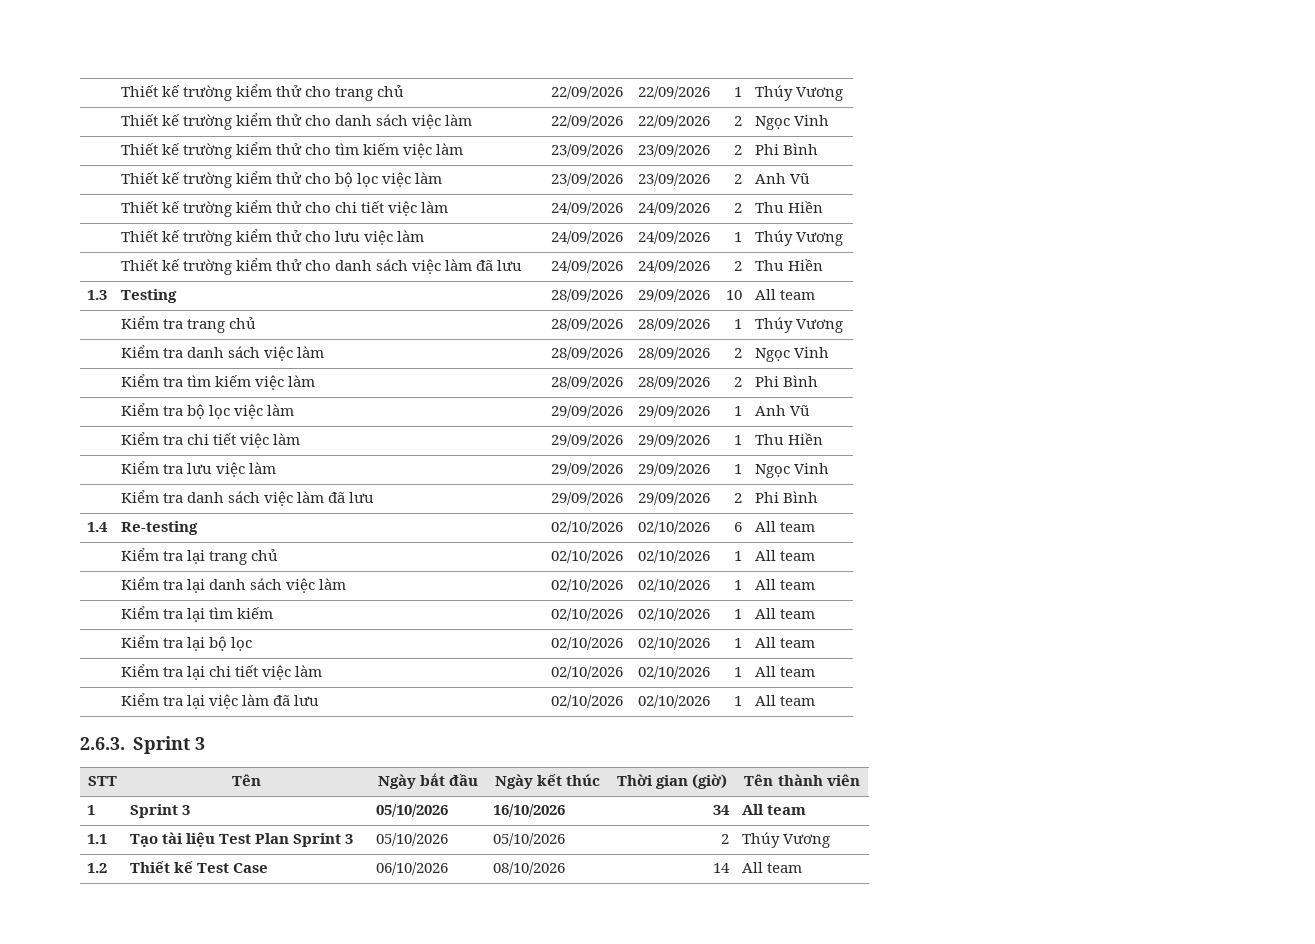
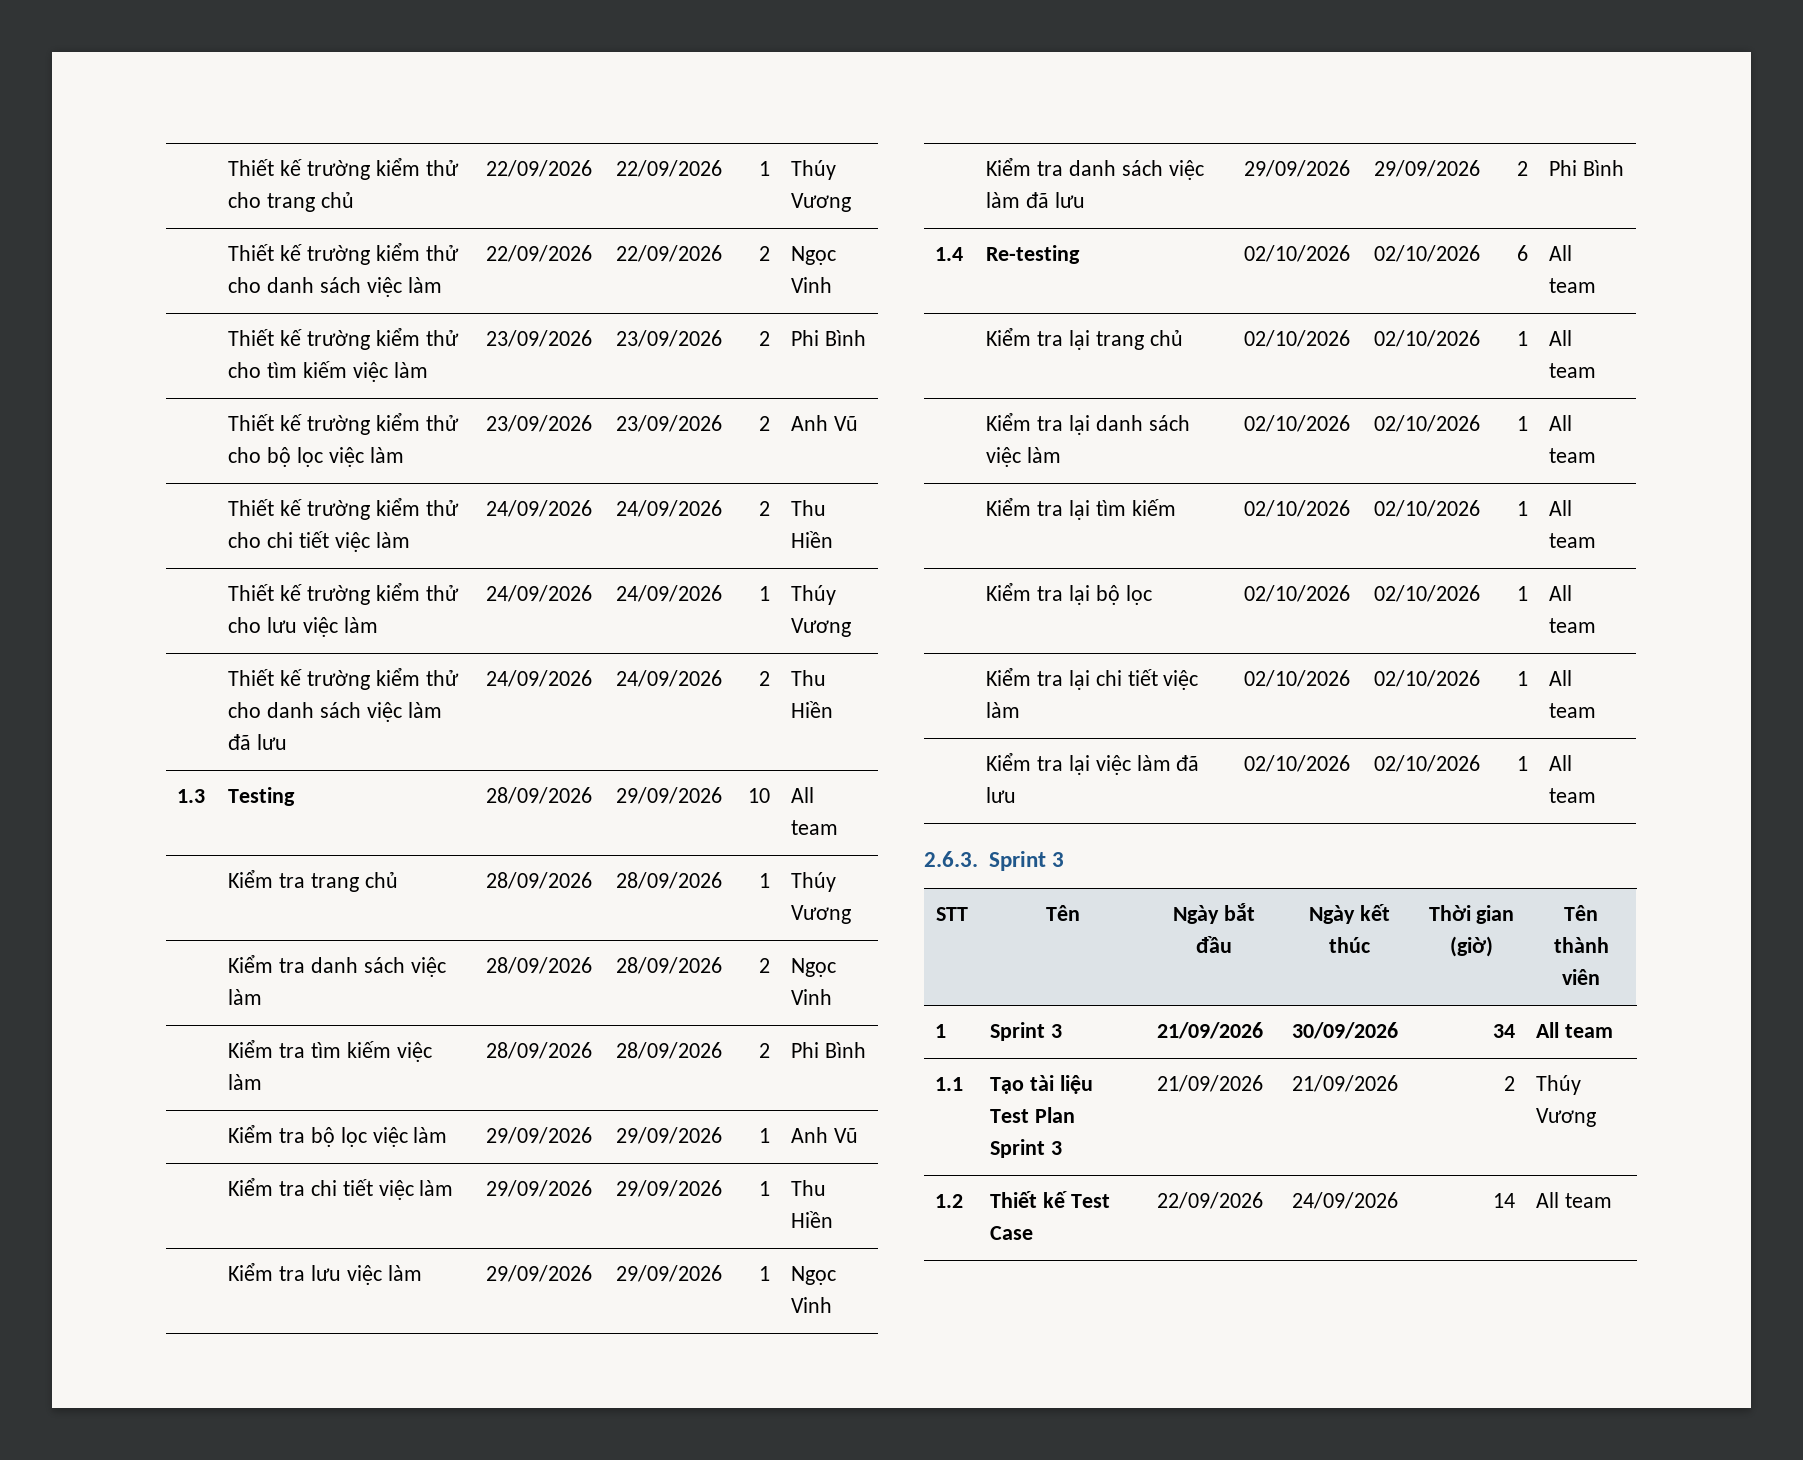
[375,804,448,817] [492,804,565,817] 05/10/2026 | 16/10/2026 -> [1157,1022,1264,1039] [1292,1022,1399,1039] 21/09/2026 | 30/09/2026
[375,833,448,846] [492,833,565,846] 05/10/2026 | 05/10/2026 -> [1157,1075,1264,1092] [1292,1075,1399,1092] 21/09/2026 | 21/09/2026
[375,862,448,875] [492,862,565,875] 06/10/2026 | 08/10/2026 -> [1157,1192,1264,1209] [1292,1192,1399,1209] 22/09/2026 | 24/09/2026

